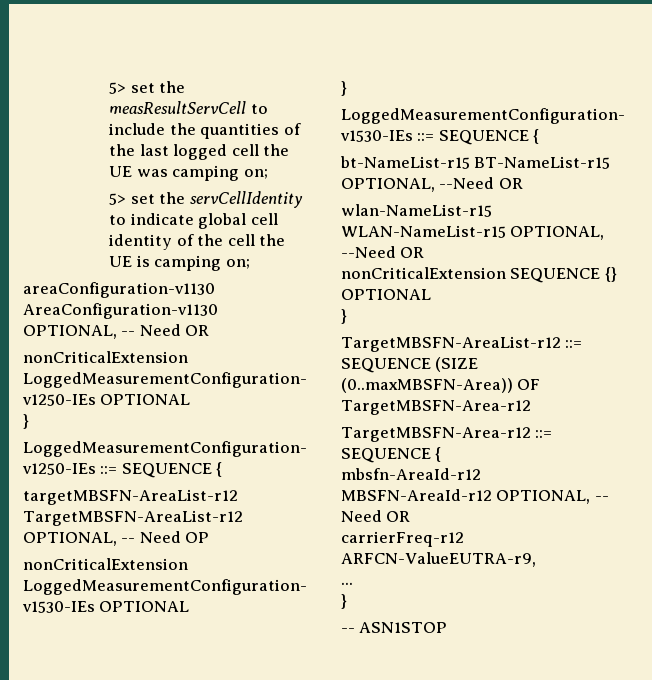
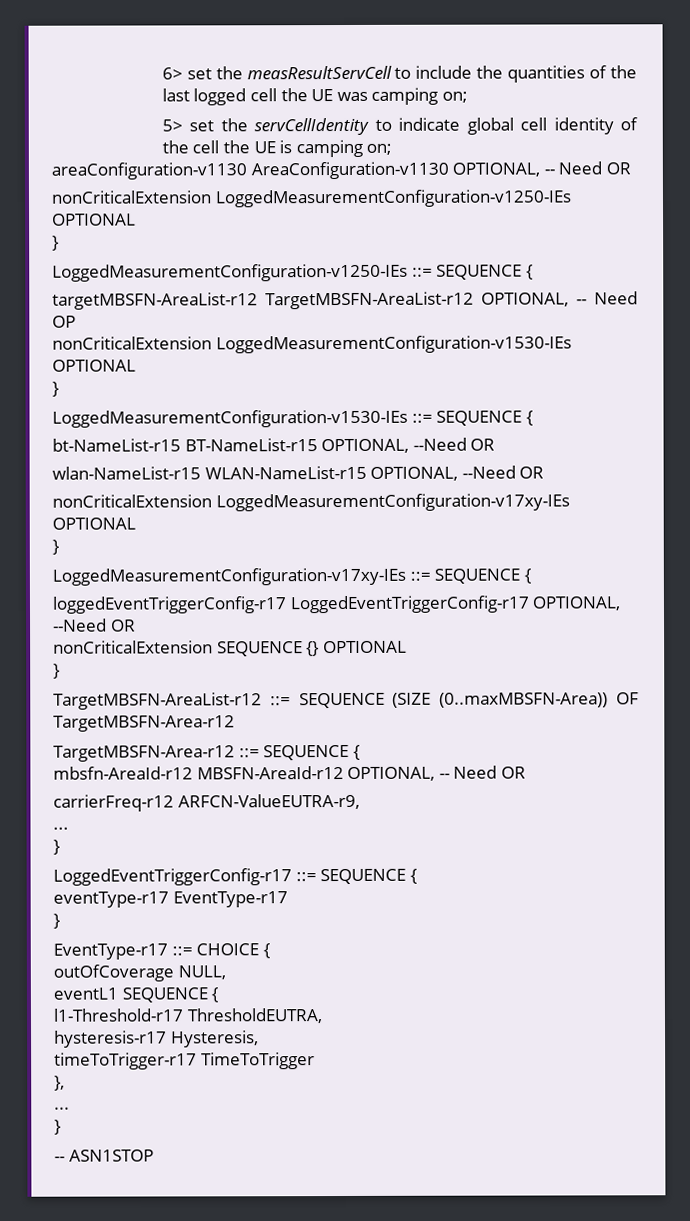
[109,82,127,94] 5> -> [161,67,183,80] 6>
(425, 252) none -> [52,493,570,512] [52,517,136,530] [52,539,59,555] [52,567,531,586] [52,595,622,614] [53,618,136,632] // nonCriticalExtension LoggedMeasurementConfiguration-v17xy-IEs OPTIONAL // } // LoggedMeasurementConfiguration-v17xy-IEs ::= SEQUENCE { // loggedEventTriggerConfig-r17 LoggedEventTriggerConfig-r17 OPTIONAL, --Need OR
(347, 601) none -> [53,868,417,886] [53,891,288,908] [53,913,60,929] [53,943,270,960] [53,964,226,982] [53,987,219,1003] [53,1008,323,1024] [54,1030,259,1048] [54,1052,315,1070] [54,1075,65,1091] [54,1106,70,1110] [54,1119,61,1135] // LoggedEventTriggerConfig-r17 ::= SEQUENCE { // eventType-r17 EventType-r17 // } // EventType-r17 ::= CHOICE { // outOfCoverage NULL, // eventL1 SEQUENCE { // l1-Threshold-r17 ThresholdEUTRA, // hysteresis-r17 Hysteresis, // timeToTrigger-r17 TimeToTrigger // }, // ... // }

